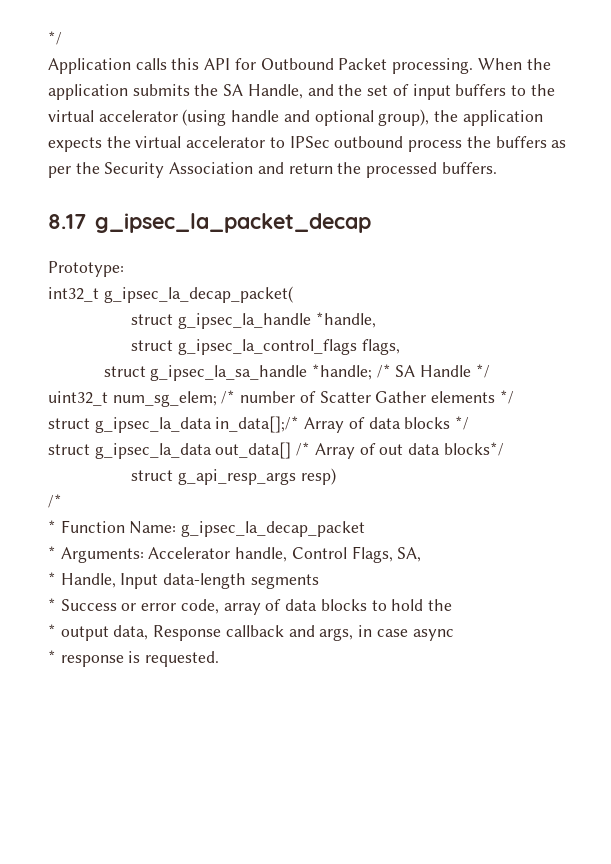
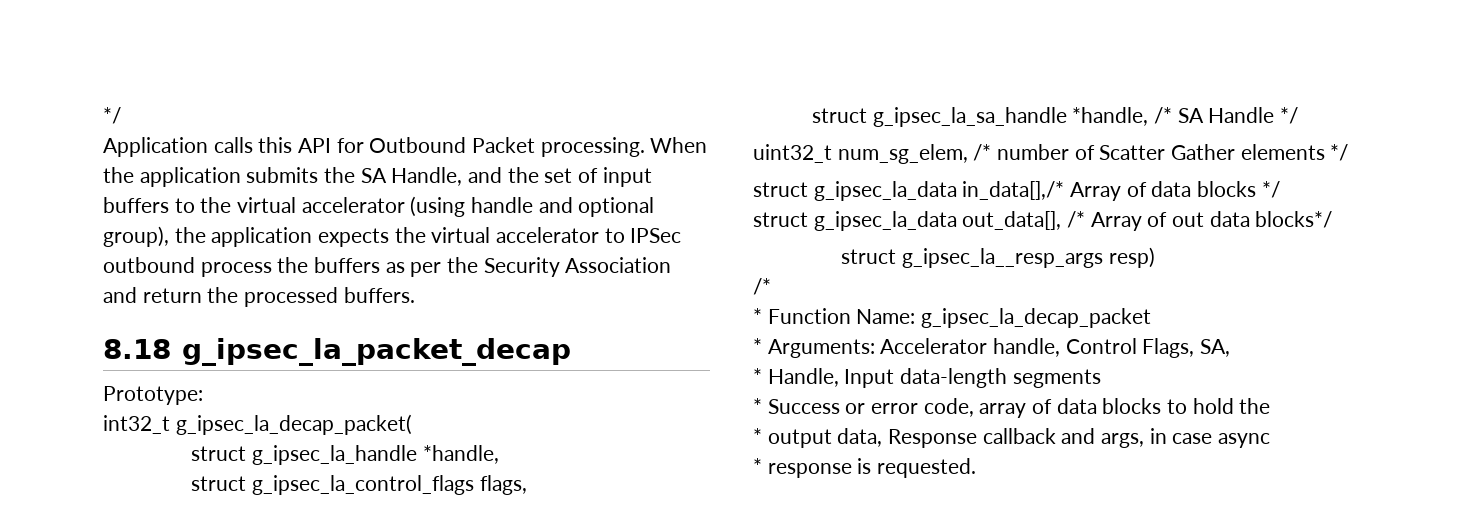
[48,214,86,229] 8.17 -> [103,339,171,359] 8.18
[311,364,372,380] *handle; -> [1072,107,1149,126] *handle,
[112,391,217,407] num_sg_elem; -> [837,144,968,164] num_sg_elem,
[215,416,300,433] in_data[];/* -> [962,181,1065,200] in_data[],/*
[215,442,292,459] out_data[] -> [962,211,1062,230] out_data[],
[177,469,296,485] g_api_resp_args -> [901,248,1103,268] g_ipsec_la__resp_args

